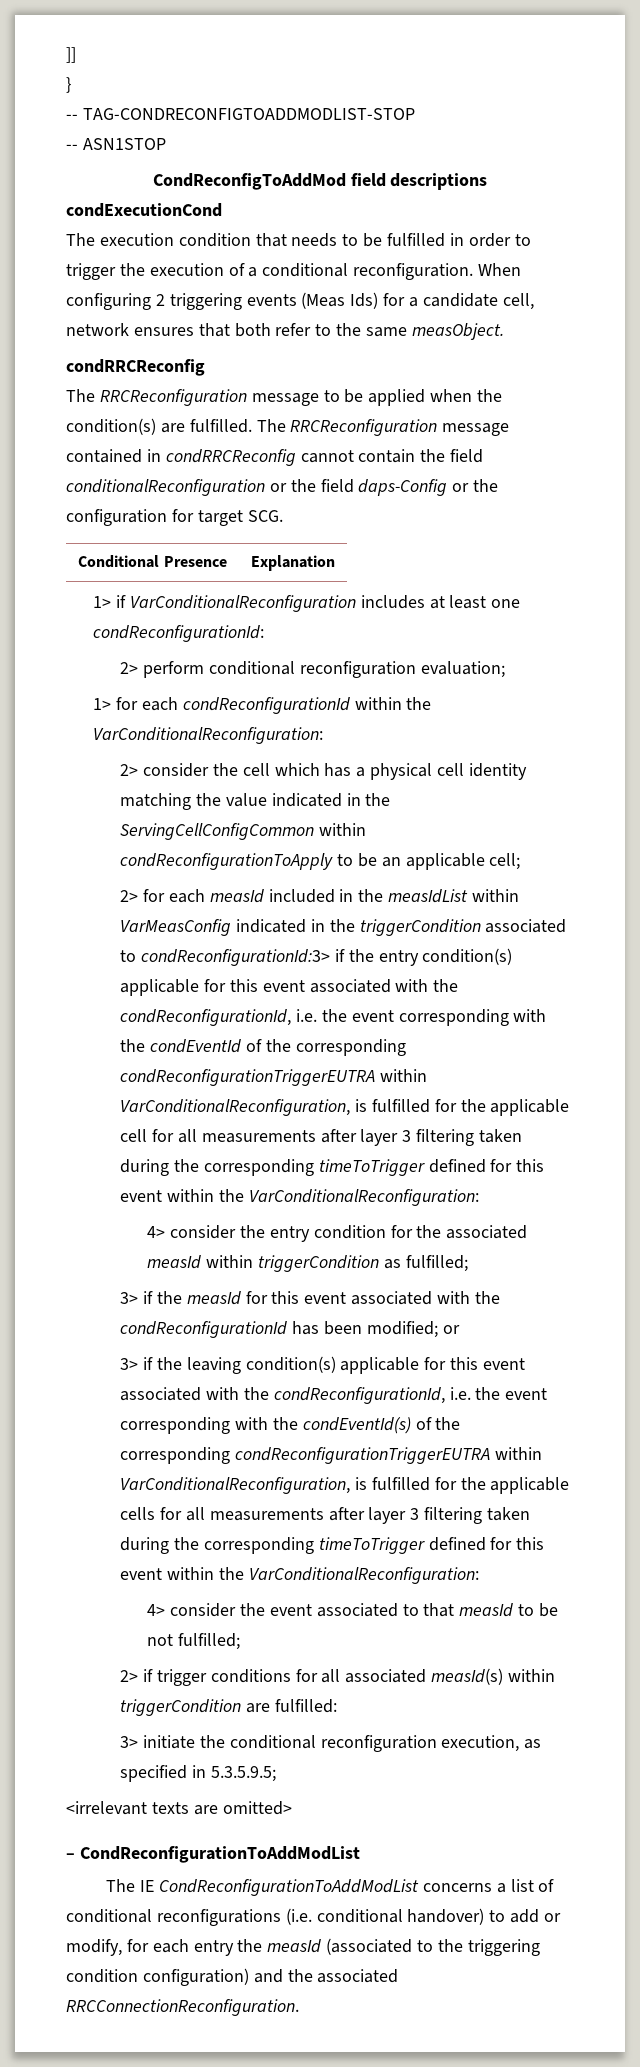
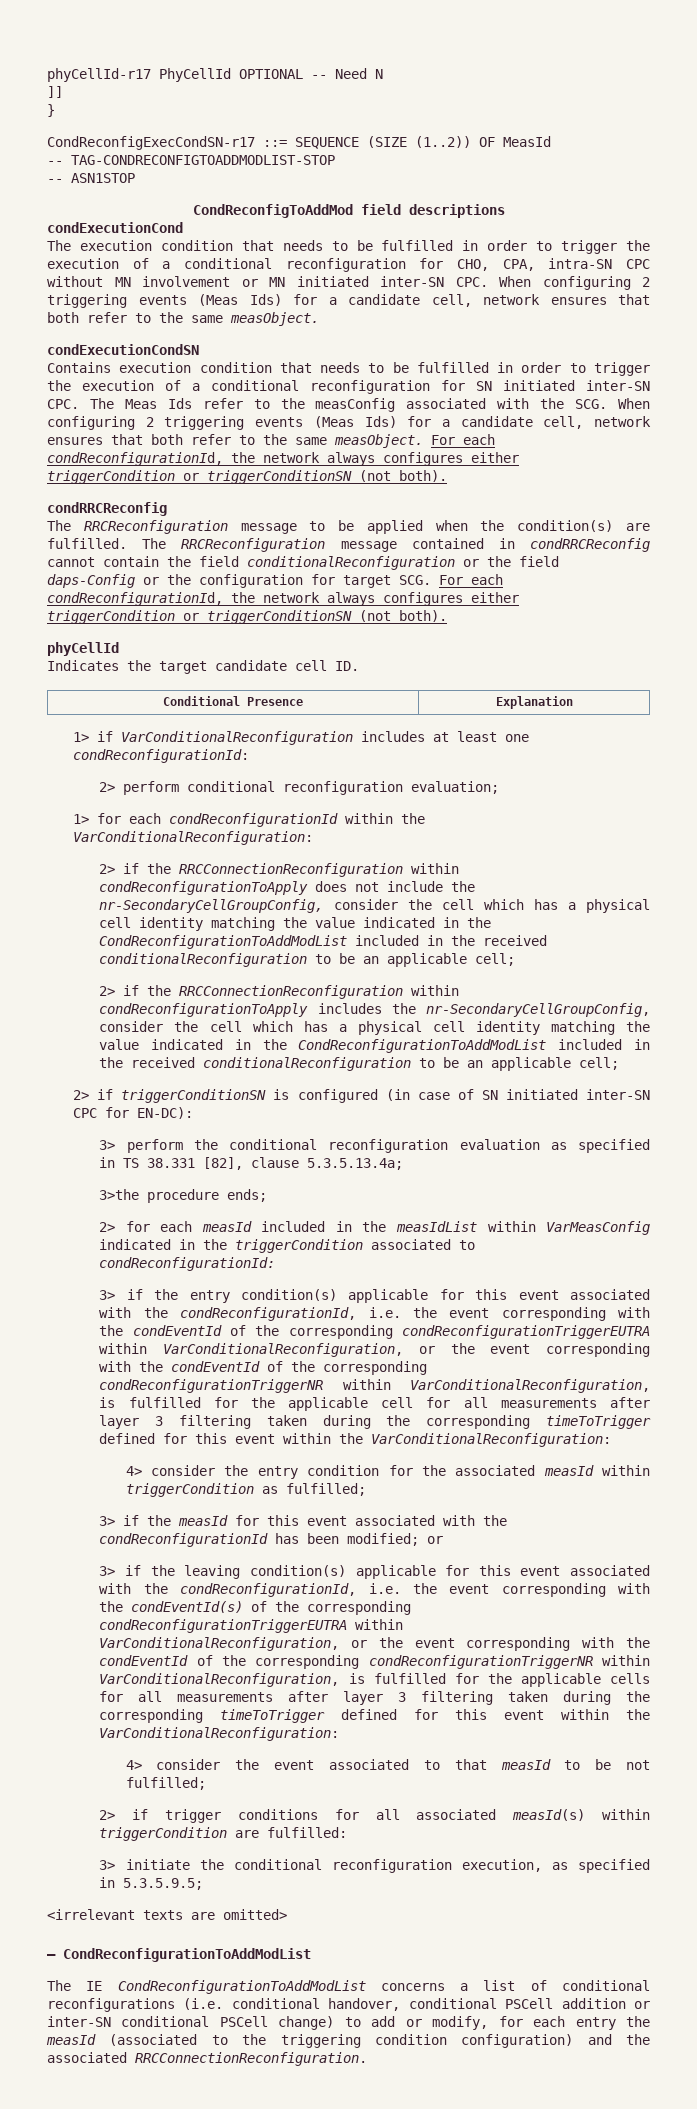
[66,47,76,63] [66,77,71,93] ]] // } -> [47,68,383,82] [47,86,63,98] [47,104,55,117] [47,136,551,150] phyCellId-r17 PhyCellId OPTIONAL -- Need N // ]] // } // CondReconfigExecCondSN-r17 ::= SEQUENCE (SIZE (1..2)) OF MeasId
[353,263,474,280] reconfiguration. -> [285,258,650,272] [47,276,488,287] reconfiguration for CHO, CPA, intra-SN CPC without MN involvement or MN initiated inter-SN CPC.
(504, 331) none -> [47,344,199,355] [47,362,650,376] [47,380,650,394] [47,398,650,412] [47,416,651,430] [47,434,495,448] [47,452,519,466] [47,470,447,484] // condExecutionCondSN // Contains execution condition that needs to be fulfilled in order to trigger the execution of a conditional reconfiguration for SN initiated inter-SN CPC. The Meas Ids refer to the measConfig associated with the SCG. When configuring 2 triggering events (Meas Ids) for a candidate cell, network ensures that both refer to the same measObject. For each condReconfigurationId, the network always configures either triggerCondition or triggerConditionSN (not both).
(283, 516) none -> [439,574,503,585] [47,592,519,606] [47,610,447,624] [47,642,119,656] [47,660,359,674] For each condReconfigurationId, the network always configures either triggerCondition or triggerConditionSN (not both). // phyCellId // Indicates the target candidate cell ID.
(139, 770) none -> [123,863,460,877] [99,881,476,895] [99,899,324,913] if the RRCConnectionReconfiguration within condReconfigurationToApply does not include the nr-SecondaryCellGroupConfig,
[120,823,367,840] [120,853,521,870] ServingCellConfigCommon within condReconfigurationToApply to be an applicable cell; -> [99,935,548,949] [99,953,516,967] [99,985,460,999] [99,1003,650,1017] [99,1021,650,1035] [99,1039,650,1053] [99,1057,620,1071] [73,1089,650,1103] [73,1107,194,1119] [99,1139,650,1153] [99,1157,404,1170] [99,1189,268,1203] CondReconfigurationToAddModList included in the received conditionalReconfiguration to be an applicable cell; // 2> if the RRCConnectionReconfiguration within condReconfigurationToApply includes the nr-SecondaryCellGroupConfig, consider the cell which has a physical cell identity matching the value indicated in the CondReconfigurationToAddModList included in the received conditionalReconfiguration to be an applicable cell; // 2> if triggerConditionSN is configured (in case of SN initiated inter-SN CPC for EN-DC): // 3> perform the conditional reconfiguration evaluation as specified in TS 38.331 [82], clause 5.3.5.13.4a; // 3>the procedure ends;
[141,949,331,966] condReconfigurationId:3> -> [99,1257,276,1271] [99,1290,116,1300] condReconfigurationId: // 3>
(351, 1107) none -> [418,1343,650,1357] [99,1361,428,1375] [99,1379,650,1393] or the event corresponding with the condEventId of the corresponding condReconfigurationTriggerNR within VarConditionalReconfiguration,
(351, 1485) none -> [351,1637,650,1651] [99,1655,650,1669] [99,1673,340,1687] or the event corresponding with the condEventId of the corresponding condReconfigurationTriggerNR within VarConditionalReconfiguration,
[407,1908,485,1925] handover) -> [328,1998,650,2011] [47,2016,335,2030] handover, conditional PSCell addition or inter-SN conditional PSCell change)

